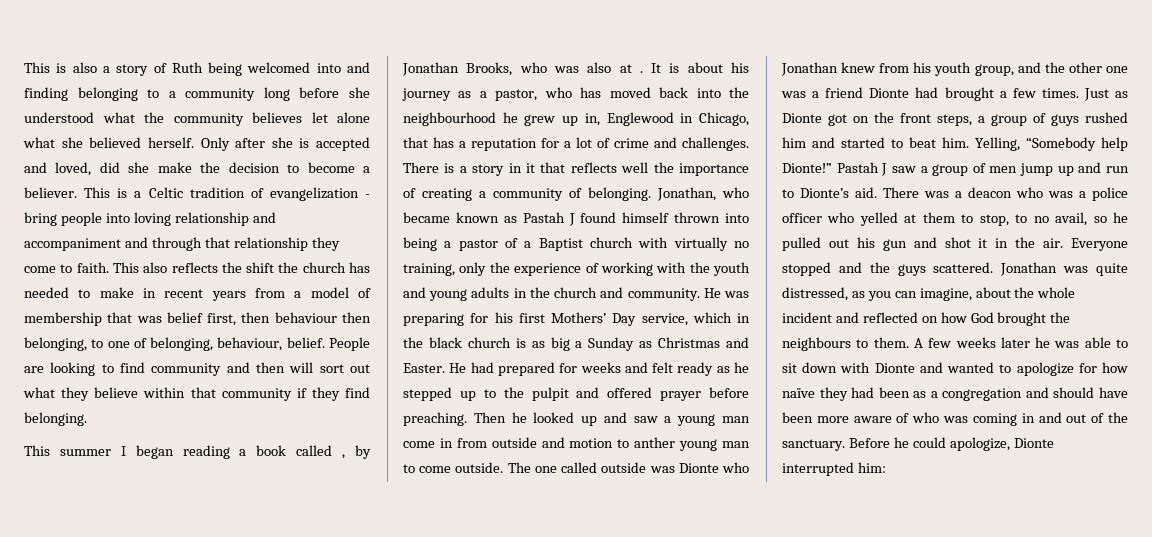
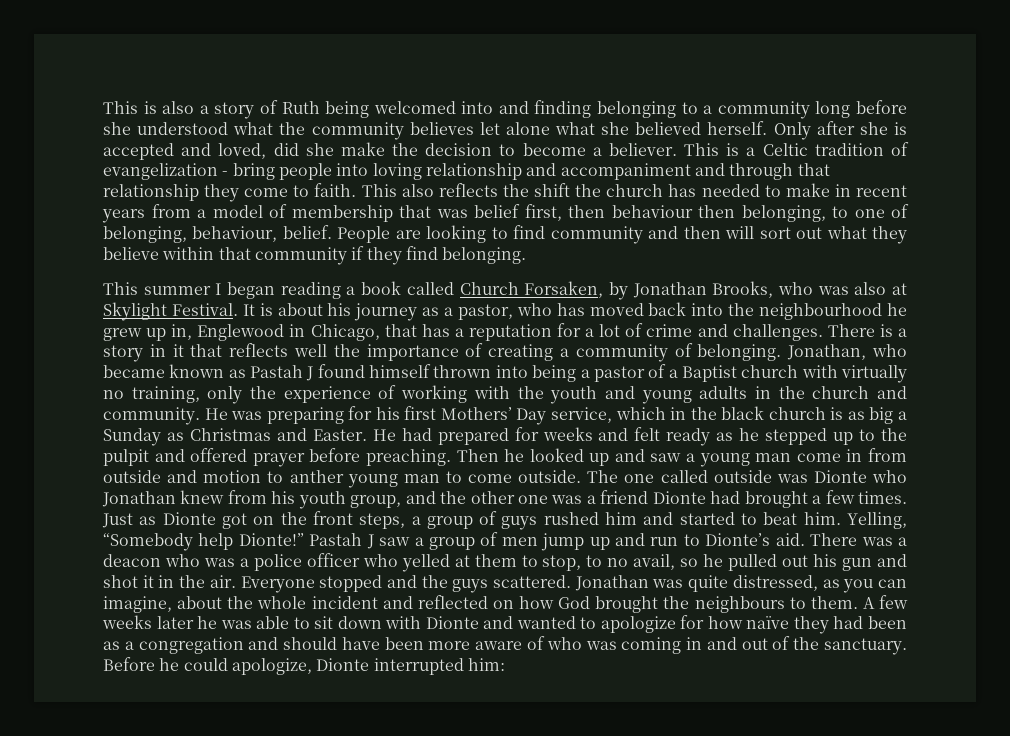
[342,454,346,459] , -> [459,281,604,298] Church Forsaken,
[639,71,643,73] . -> [103,302,238,321] Skylight Festival.

